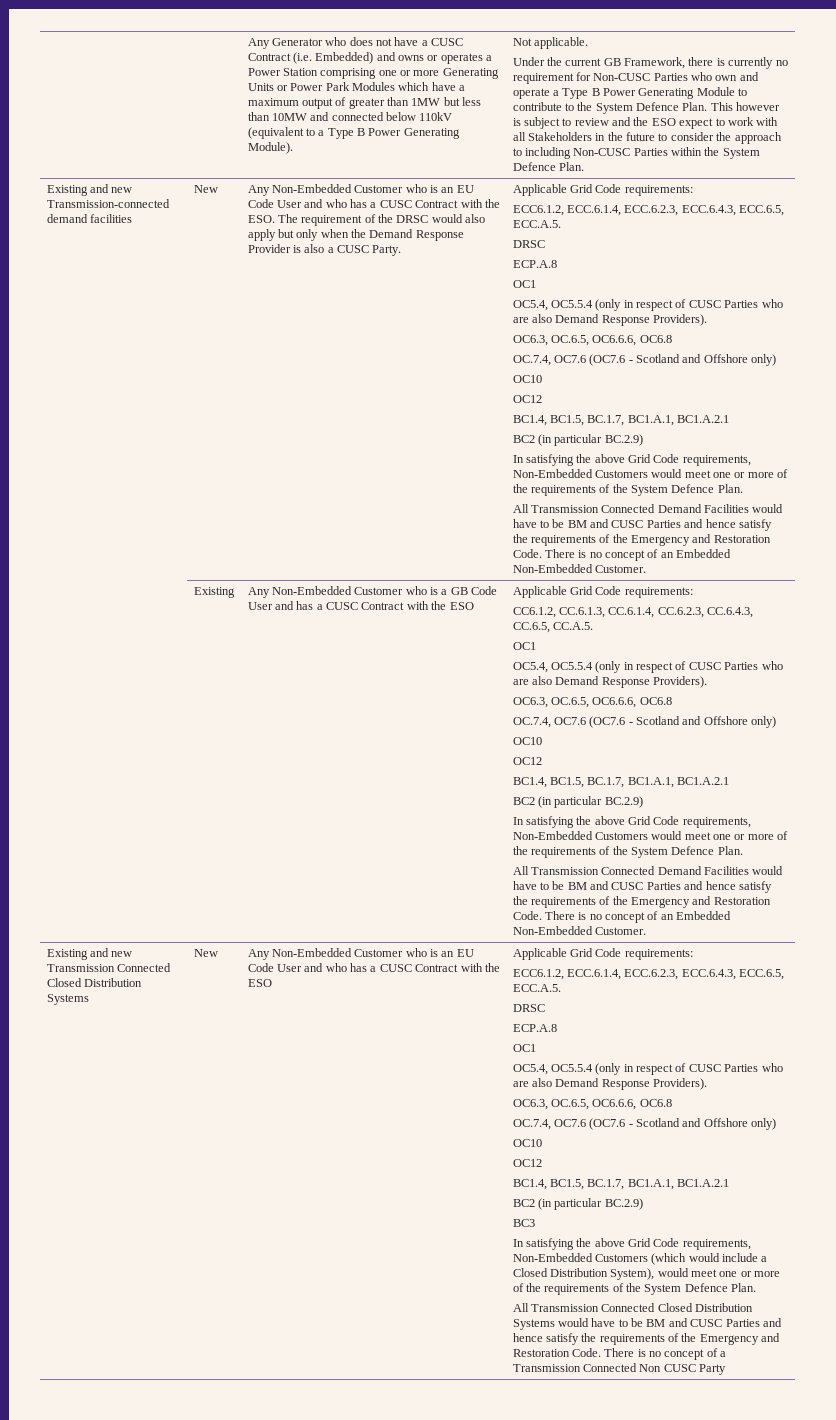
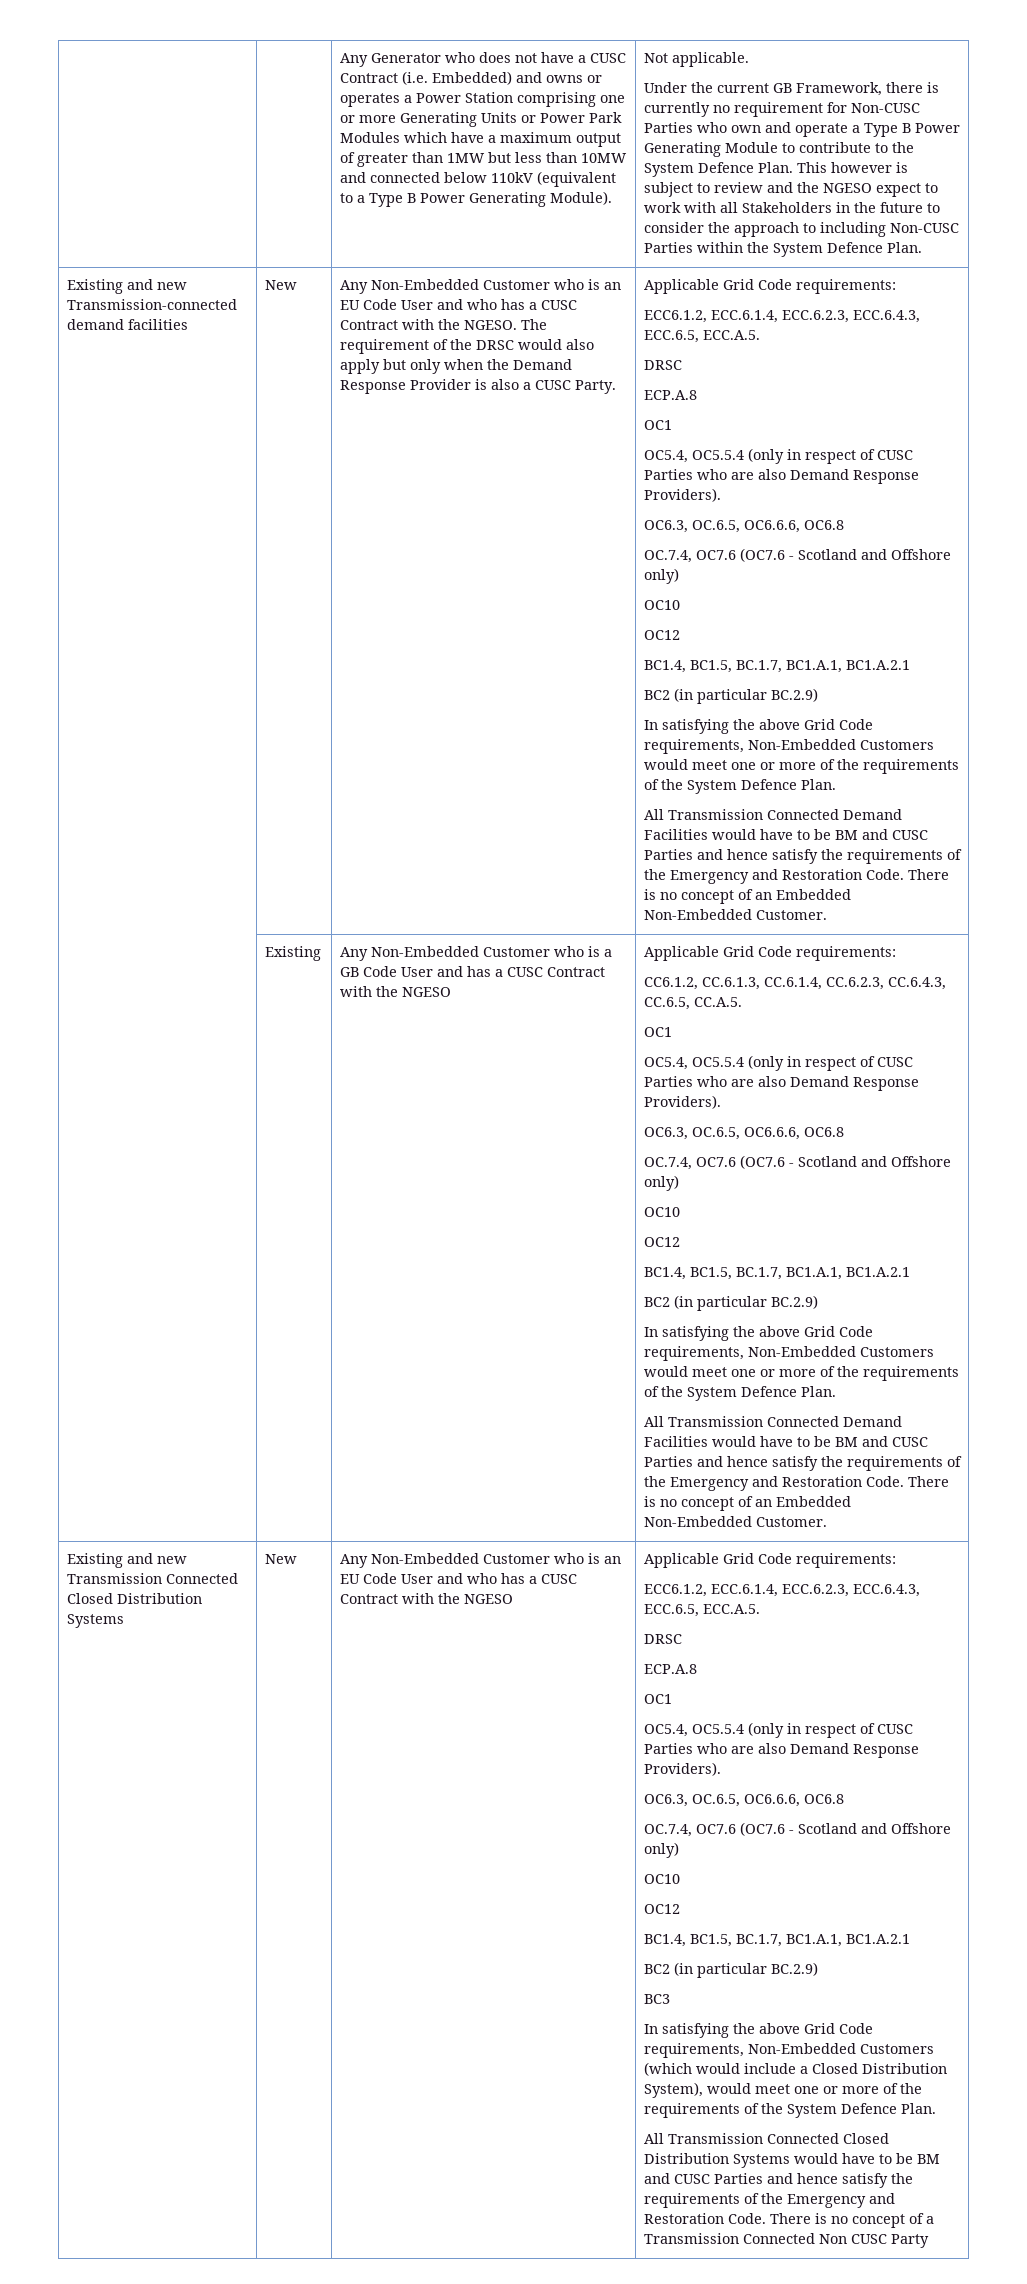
[651,118,676,126] ESO -> [822,183,872,193] NGESO
[247,215,275,223] ESO. -> [463,320,517,330] NGESO.
[449,602,474,610] ESO -> [401,987,451,997] NGESO
[247,979,272,987] ESO -> [463,1594,513,1604] NGESO

